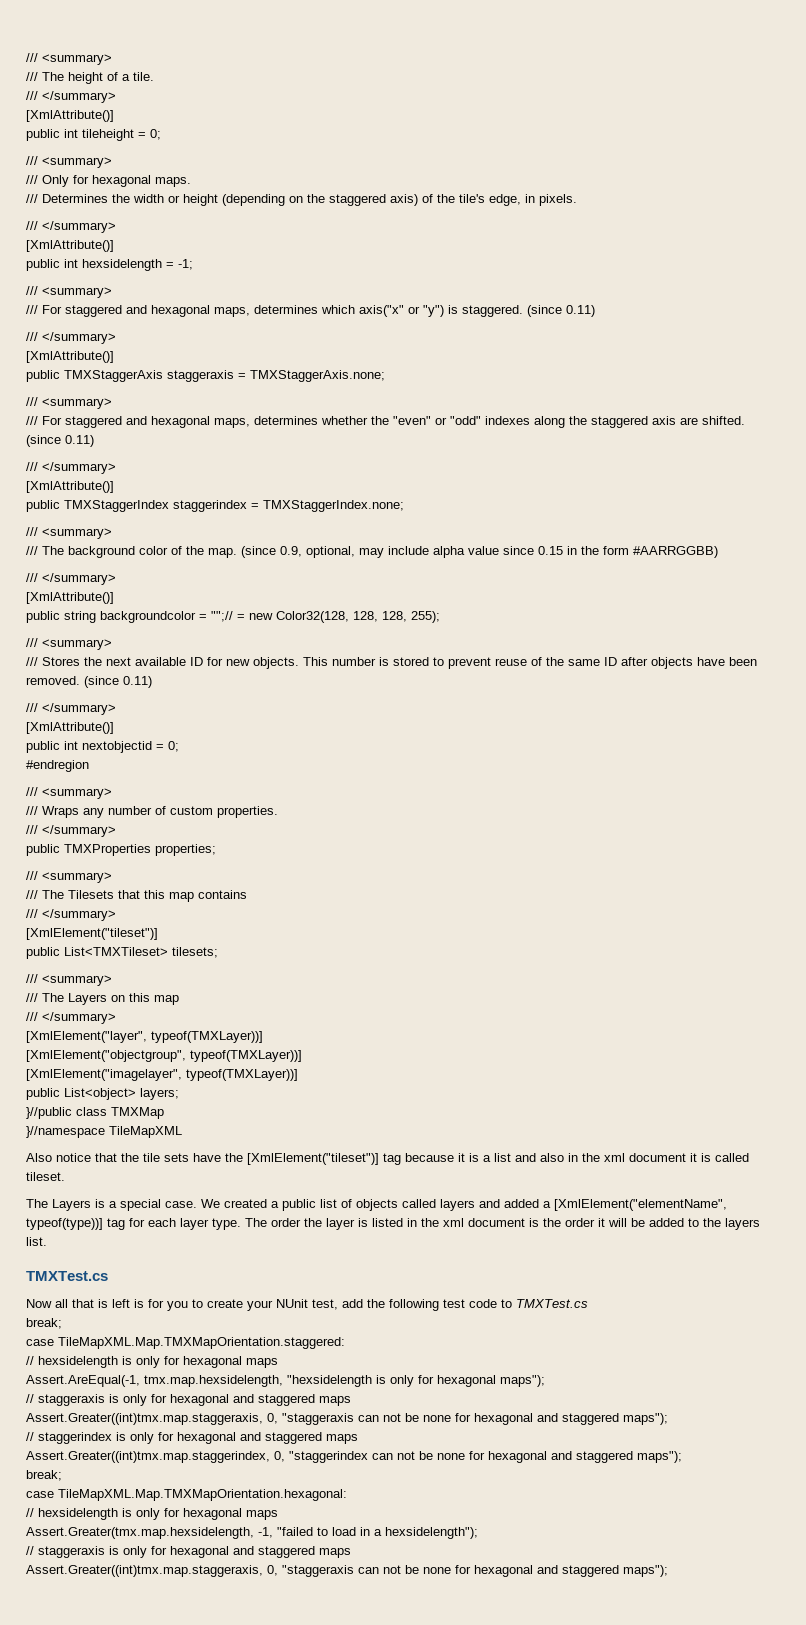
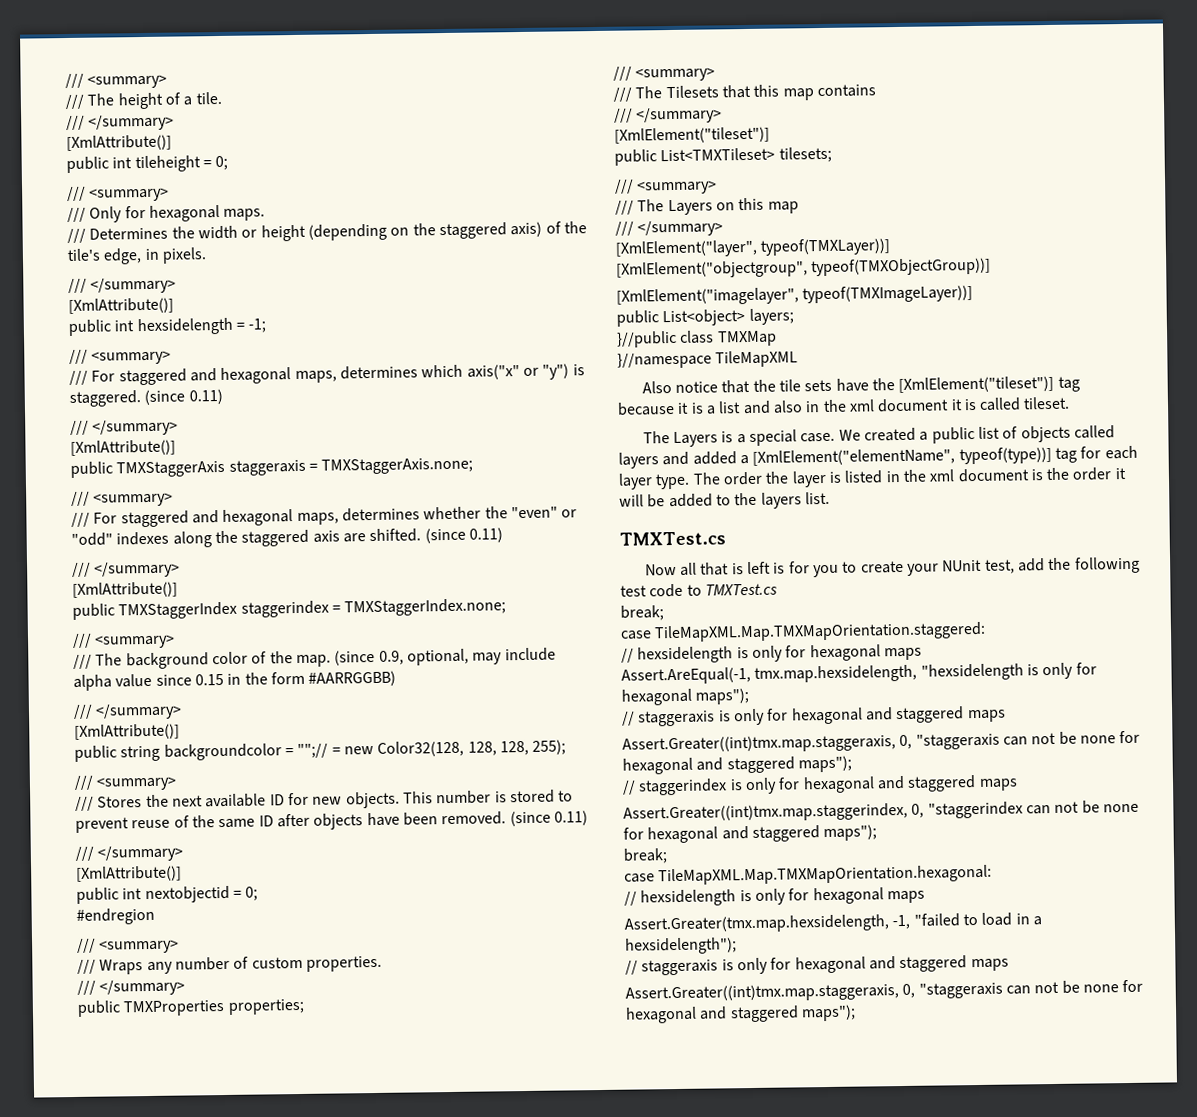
[190,1050,302,1062] typeof(TMXLayer))] -> [811,257,992,277] typeof(TMXObjectGroup))]
[186,1069,298,1081] typeof(TMXLayer))] -> [802,285,974,304] typeof(TMXImageLayer))]

